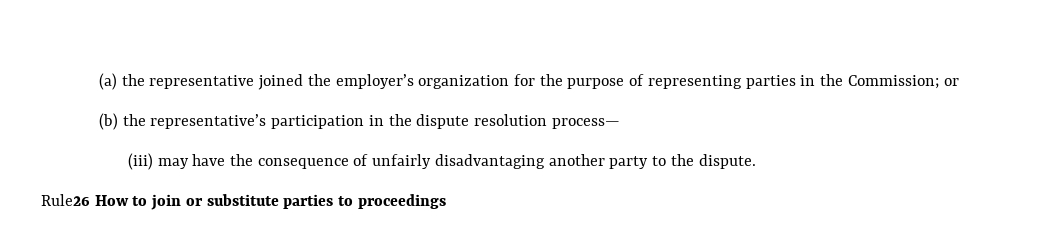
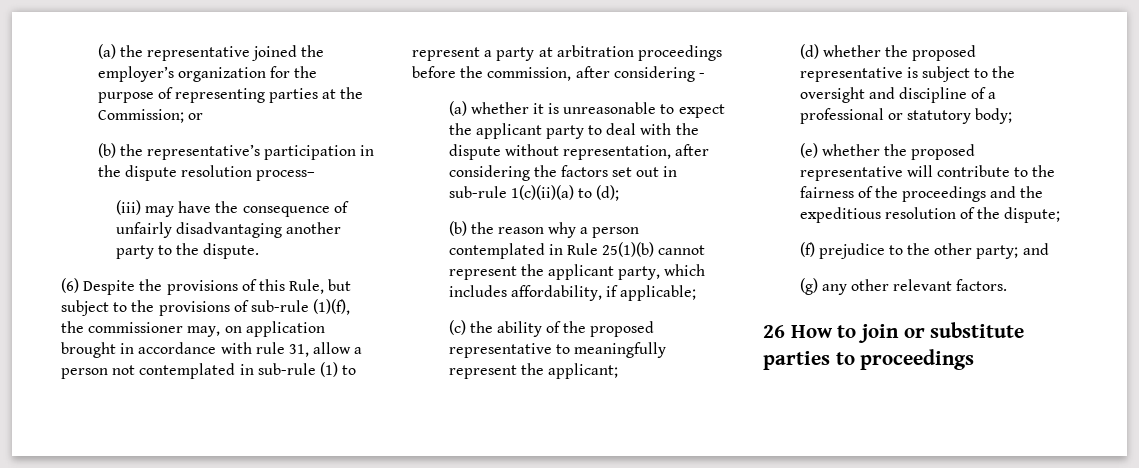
[800,75,816,86] in -> [322,89,337,99] at
[551,118,620,129] process— -> [256,170,316,181] process–
[41,194,90,206] Rule26 -> [61,278,352,295] [61,299,351,316] [61,321,325,337] [61,342,363,358] [61,362,357,379] [412,45,722,61] [412,66,705,82] [448,101,725,118] [448,123,699,139] [448,144,710,160] [448,165,678,181] [448,185,620,201] [448,221,640,238] [448,242,706,259] [448,264,706,280] [448,285,697,301] [448,320,655,337] [448,342,666,358] [448,363,618,379] [799,44,977,61] [799,66,1016,82] [799,87,997,103] [799,108,1013,124] [799,143,976,160] [799,165,1056,181] [799,186,1044,202] [799,207,1061,223] [799,242,1049,259] [799,278,1008,295] [763,325,785,338] (6) Despite the provisions of this Rule, but subject to the provisions of sub-rule (1)(f), the commissioner may, on application brought in accordance with rule 31, allow a person not contemplated in sub-rule (1) to represent a party at arbitration proceedings before the commission, after considering - // (a) whether it is unreasonable to expect the applicant party to deal with the dispute without representation, after considering the factors set out in sub-rule 1(c)(ii)(a) to (d); // (b) the reason why a person contemplated in Rule 25(1)(b) cannot represent the applicant party, which includes affordability, if applicable; // (c) the ability of the proposed representative to meaningfully represent the applicant; // (d) whether the proposed representative is subject to the oversight and discipline of a professional or statutory body; // (e) whether the proposed representative will contribute to the fairness of the proceedings and the expeditious resolution of the dispute; // (f) prejudice to the other party; and // (g) any other relevant factors. // 26

